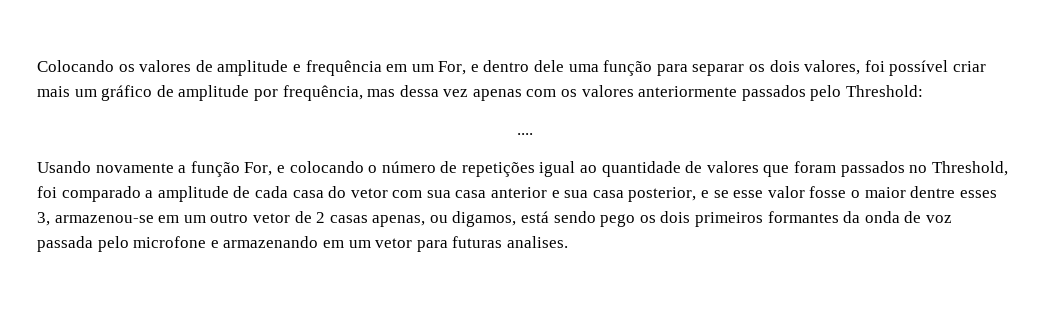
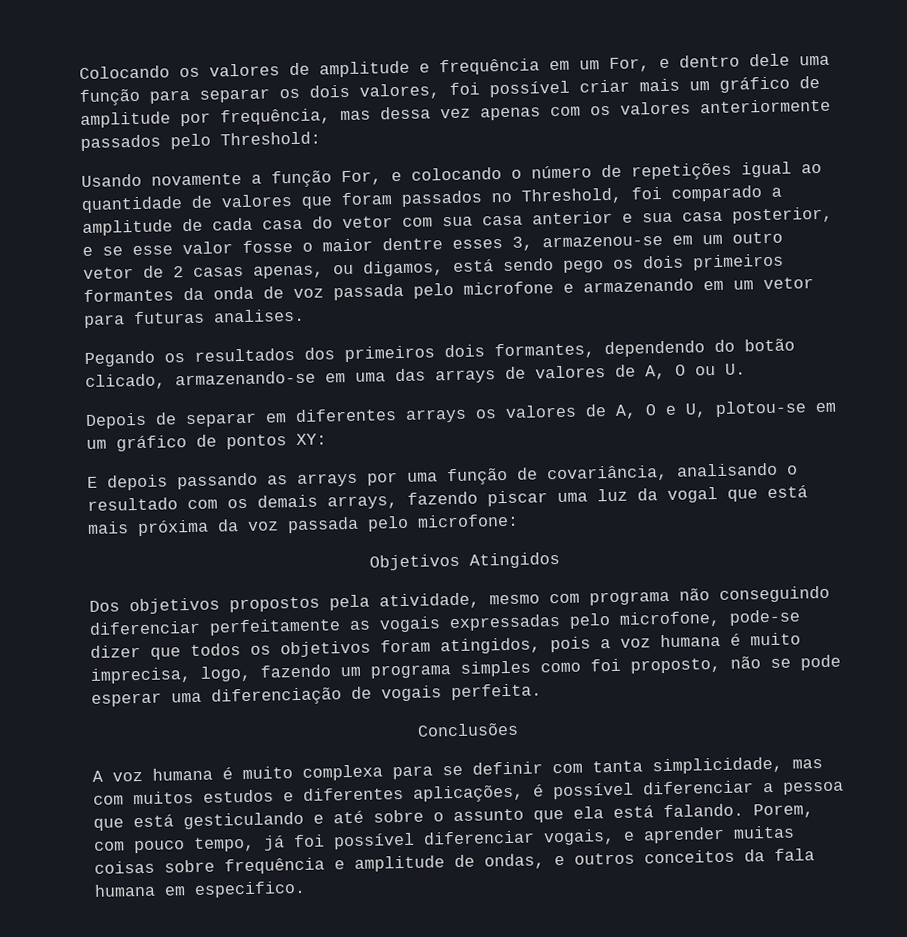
[516,133,533,135] // .... -> (321, 138) none
(568, 242) none -> [84,338,795,367] [85,363,746,390] [85,400,836,429] [86,433,327,452] [87,462,798,491] [87,485,808,511] [87,513,519,537] [368,551,560,571] [89,585,830,615] [89,609,801,636] [90,632,801,660] [90,654,841,684] [91,683,542,707] [416,722,519,737] [92,756,823,782] [93,780,844,805] [93,803,814,831] [94,825,795,854] [94,848,815,875] [94,880,306,898] // Pegando os resultados dos primeiros dois formantes, dependendo do botão clicado, armazenando-se em uma das arrays de valores de A, O ou U. // Depois de separar em diferentes arrays os valores de A, O e U, plotou-se em um gráfico de pontos XY: // E depois passando as arrays por uma função de covariância, analisando o resultado com os demais arrays, fazendo piscar uma luz da vogal que está mais próxima da voz passada pelo microfone: // Objetivos Atingidos // Dos objetivos propostos pela atividade, mesmo com programa não conseguindo diferenciar perfeitamente as vogais expressadas pelo microfone, pode-se dizer que todos os objetivos foram atingidos, pois a voz humana é muito imprecisa, logo, fazendo um programa simples como foi proposto, não se pode esperar uma diferenciação de vogais perfeita. // Conclusões // A voz humana é muito complexa para se definir com tanta simplicidade, mas com muitos estudos e diferentes aplicações, é possível diferenciar a pessoa que está gesticulando e até sobre o assunto que ela está falando. Porem, com pouco tempo, já foi possível diferenciar vogais, e aprender muitas coisas sobre frequência e amplitude de ondas, e outros conceitos da fala humana em especifico.

